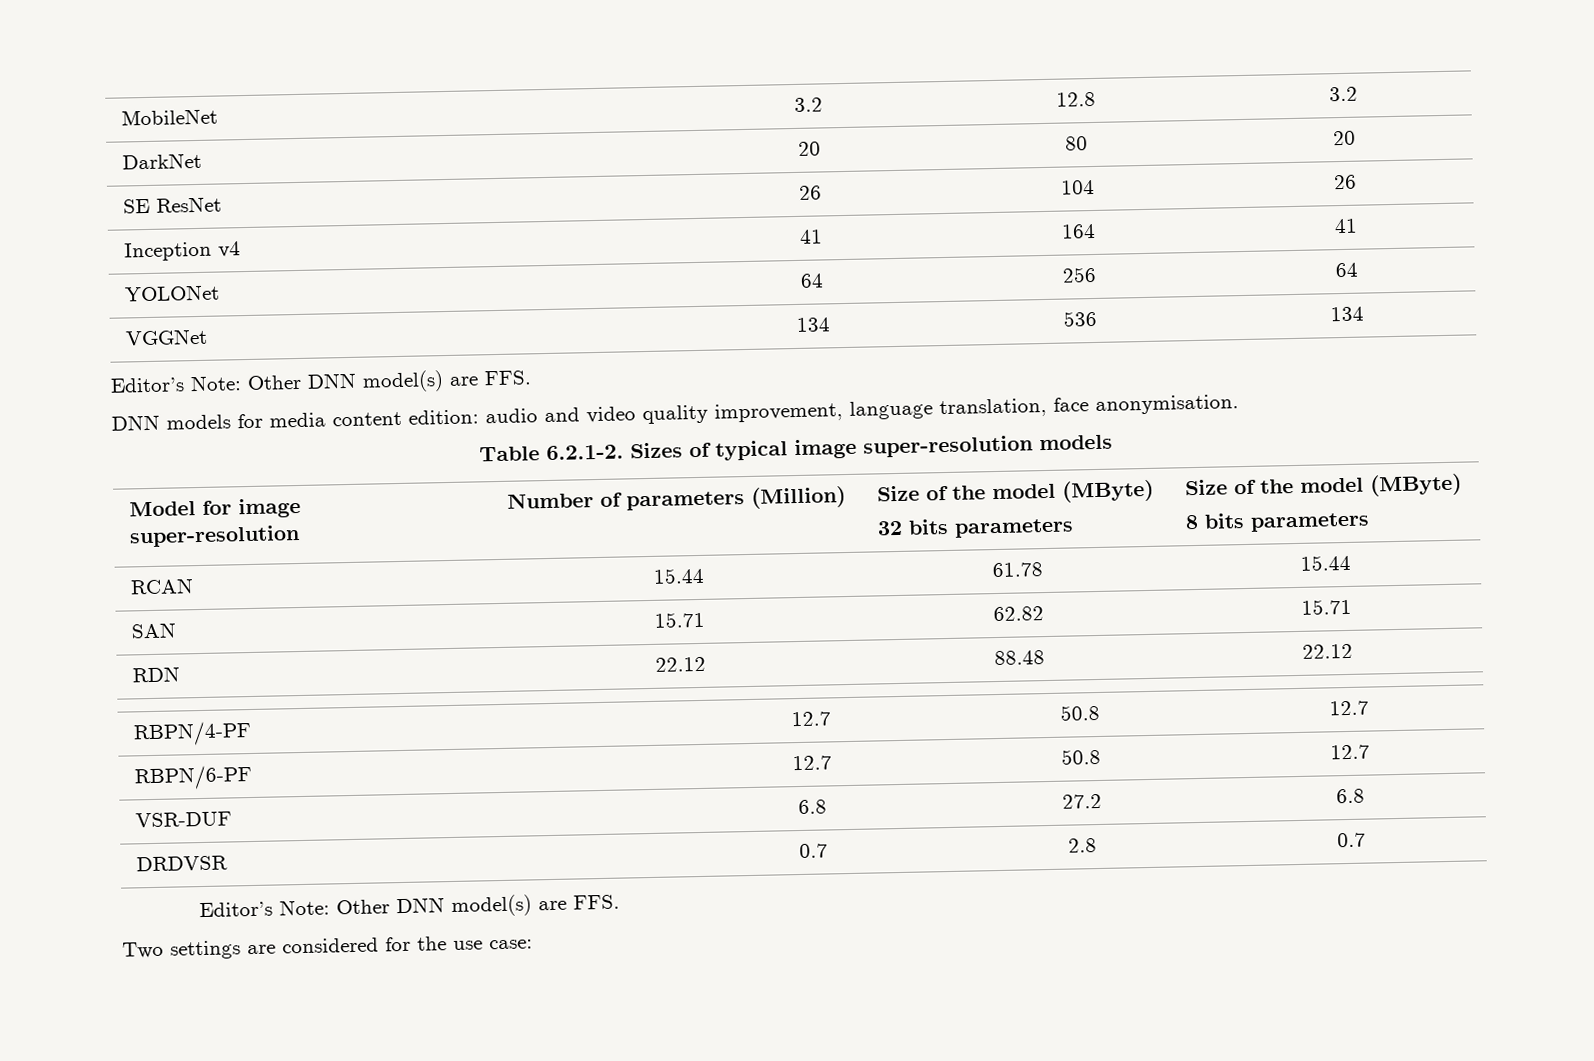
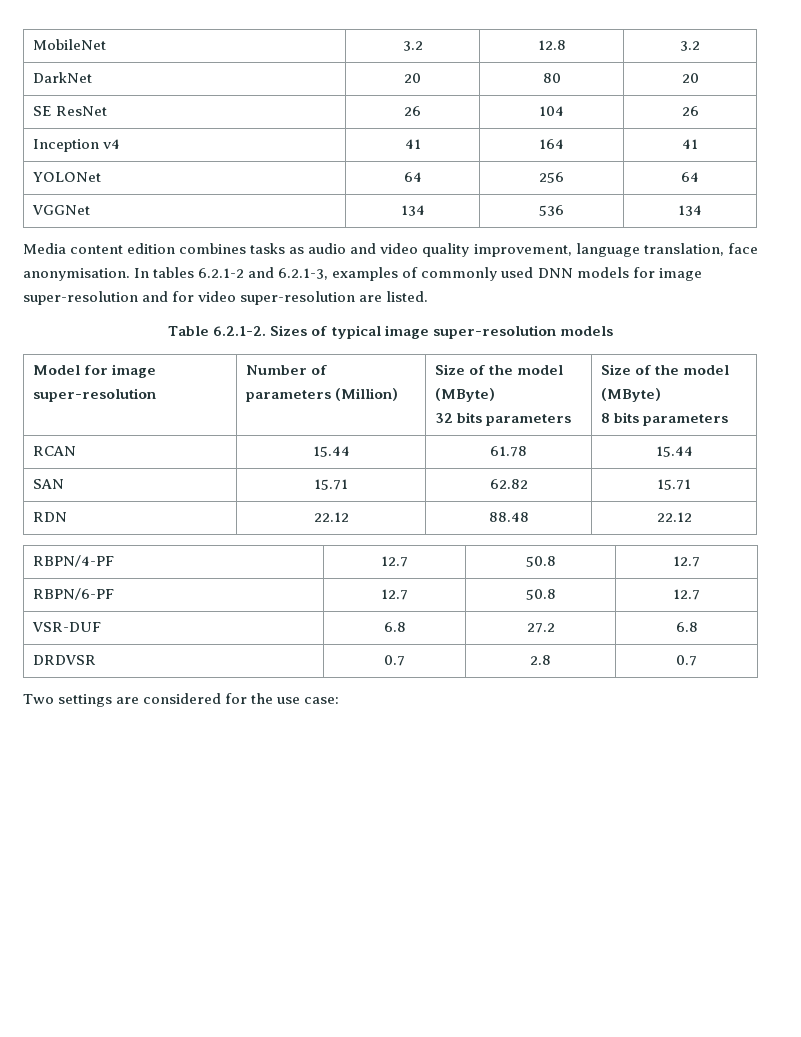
[110,370,532,393] [111,409,479,431] Editor’s Note: Other DNN model(s) are FFS. // DNN models for media content edition: -> [23,243,305,254] Media content edition combines tasks as
(1239, 404) none -> [134,267,702,281] [23,291,429,305] In tables 6.2.1-2 and 6.2.1-3, examples of commonly used DNN models for image super-resolution and for video super-resolution are listed.
[199,894,621,918] // Editor’s Note: Other DNN model(s) are FFS. -> (697, 660) none

